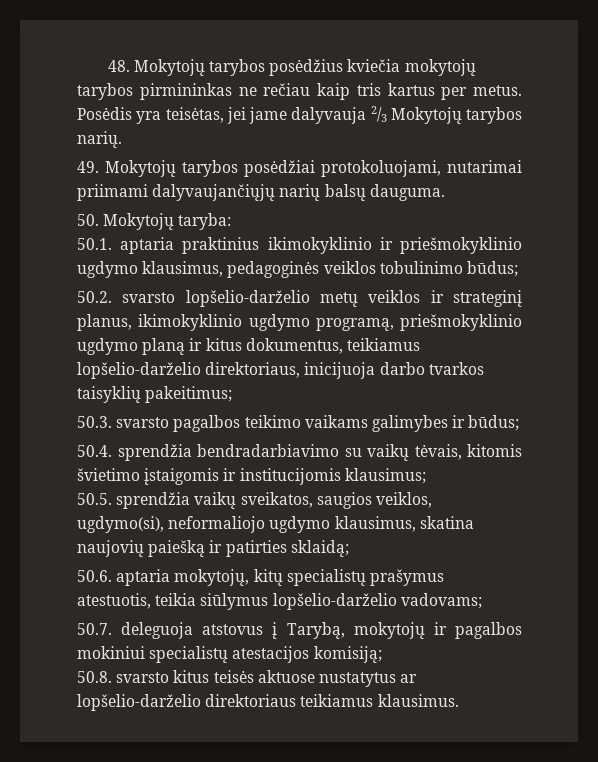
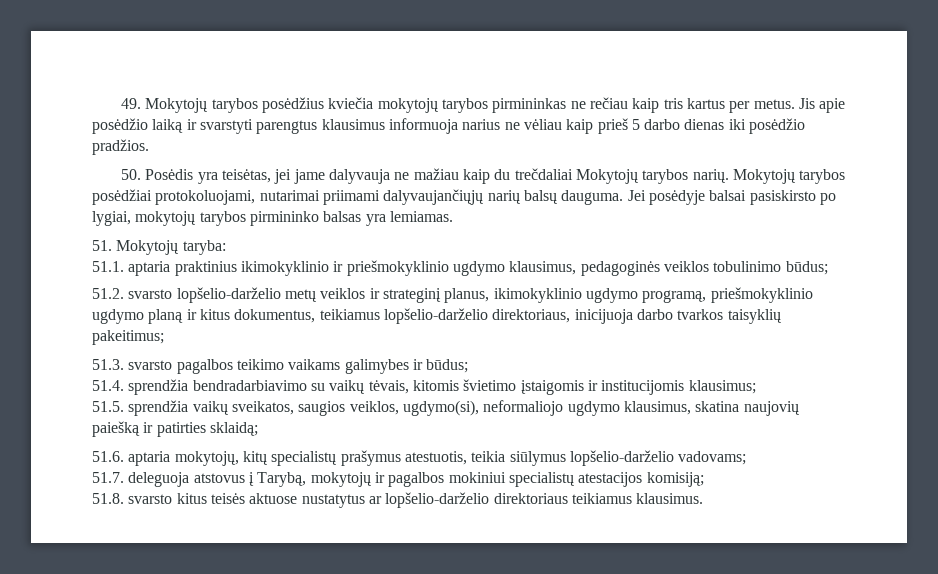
[107,60,130,72] 48. -> [121,98,142,109] 49.
(522, 90) none -> [798,98,846,113] [92,118,806,134] [92,139,149,155] [121,169,142,180] Jis apie posėdžio laiką ir svarstyti parengtus klausimus informuoja narius ne vėliau kaip prieš 5 darbo dienas iki posėdžio pradžios. // 50.
[370,106,387,122] 2/3 -> [394,168,573,184] ne mažiau kaip du trečdaliai
[77,161,99,173] // 49. -> (729, 176) none
[77,214,99,226] // 50. -> [627,190,836,205] [92,211,453,226] [92,240,112,251] Jei posėdyje balsai pasiskirsto po lygiai, mokytojų tarybos pirmininko balsas yra lemiamas. // 51.
[77,238,112,250] 50.1. -> [92,261,124,272] 51.1.
[77,291,112,303] 50.2. -> [92,288,124,299] 51.2.
[77,416,112,428] 50.3. -> [92,359,124,370] 51.3.
[77,445,112,457] 50.4. -> [92,380,124,391] 51.4.
[77,493,112,505] 50.5. -> [92,401,124,412] 51.5.
[77,570,112,582] 50.6. -> [92,451,124,462] 51.6.
[77,623,112,635] 50.7. -> [92,472,124,483] 51.7.
[77,671,112,683] 50.8. -> [92,493,124,504] 51.8.

